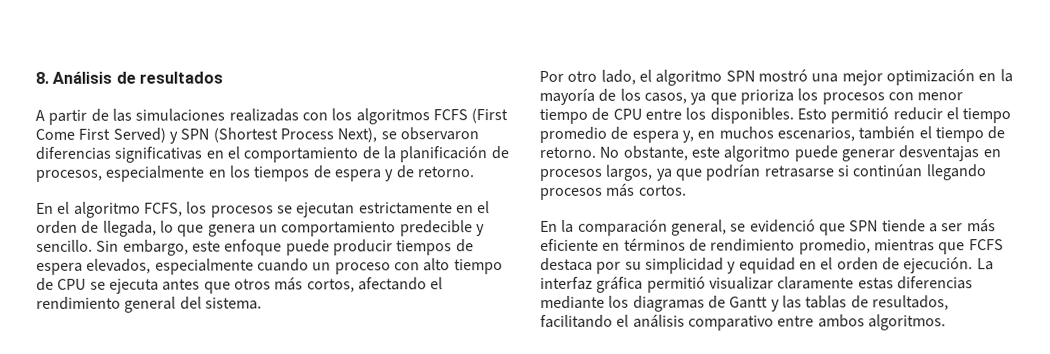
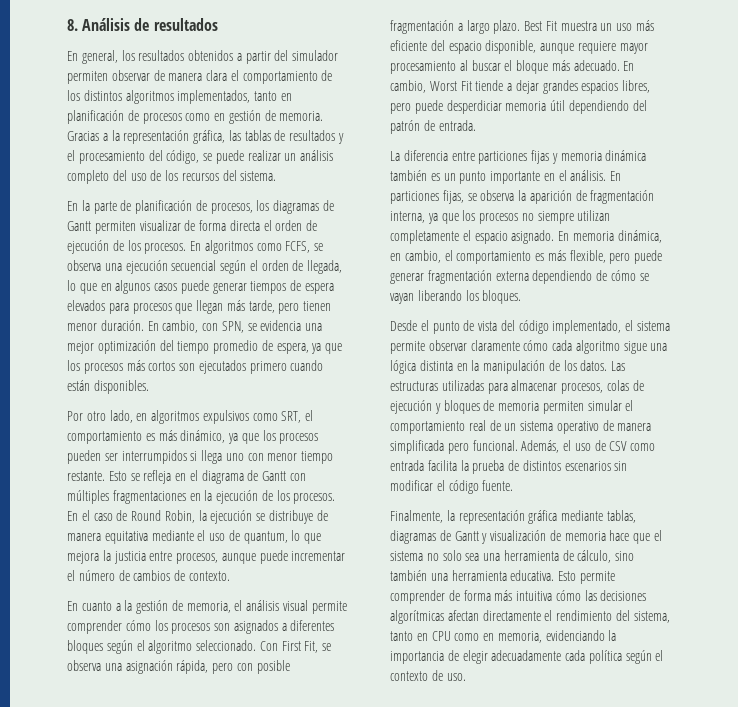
[35,108,509,125] [35,127,479,144] [35,146,509,163] [35,165,475,182] [36,201,474,218] A partir de las simulaciones realizadas con los algoritmos FCFS (First Come First Served) y SPN (Shortest Process Next), se observaron diferencias significativas en el comportamiento de la planificación de procesos, especialmente en los tiempos de espera y de retorno. // En el algoritmo FCFS, los procesos se ejecutan estrictamente en -> [67,50,339,64] [67,70,333,84] [67,90,292,104] [67,110,324,124] [67,130,345,144] [67,150,334,164] [67,170,277,184] [67,200,335,214] [67,220,318,234] [67,240,324,254] [67,260,247,274] En general, los resultados obtenidos a partir del simulador permiten observar de manera clara el comportamiento de los distintos algoritmos implementados, tanto en planificación de procesos como en gestión de memoria. Gracias a la representación gráfica, las tablas de resultados y el procesamiento del código, se puede realizar un análisis completo del uso de los recursos del sistema. // En la parte de planificación de procesos, los diagramas de Gantt permiten visualizar de forma directa el orden de ejecución de los procesos. En algoritmos como FCFS, se observa una ejecución secuencial según
[207,220,485,237] [36,239,474,256] [36,258,503,275] [36,277,444,294] [36,296,262,313] [539,69,1013,86] [539,88,964,105] [539,107,1012,124] [539,126,1006,143] [539,145,1001,162] [539,164,987,181] [540,183,687,200] [540,219,996,236] [540,238,1004,255] [540,257,994,274] [540,276,973,293] [540,295,949,312] [540,314,946,331] genera un comportamiento predecible y sencillo. Sin embargo, este enfoque puede producir tiempos de espera elevados, especialmente cuando un proceso con alto tiempo de CPU se ejecuta antes que otros más cortos, afectando el rendimiento general del sistema. // Por otro lado, el algoritmo SPN mostró una mejor optimización en la mayoría de los casos, ya que prioriza los procesos con menor tiempo de CPU entre los disponibles. Esto permitió reducir el tiempo promedio de espera y, en muchos escenarios, también el tiempo de retorno. No obstante, este algoritmo puede generar desventajas en procesos largos, ya que podrían retrasarse si continúan llegando procesos más cortos. // En la comparación general, se evidenció que SPN tiende a ser más eficiente en términos de rendimiento promedio, mientras que FCFS destaca por su simplicidad y equidad en el orden de ejecución. La interfaz gráfica permitió visualizar claramente estas diferencias mediante los diagramas de Gantt y las tablas de resultados, facilitando el análisis comparativo entre ambos algoritmos. -> [100,280,335,294] [67,300,332,314] [67,320,323,333] [67,340,343,354] [67,360,324,374] [67,380,149,394] [67,410,314,424] [67,430,319,444] [67,450,334,464] [67,470,307,484] [67,490,336,504] [67,510,328,524] [67,530,322,544] [67,550,346,564] [67,570,230,581] [67,600,347,614] [67,620,335,634] [67,640,332,654] [67,660,290,674] [390,20,655,34] [390,40,648,54] [390,60,635,74] [390,80,651,94] [390,100,647,114] [390,120,476,134] [390,150,647,164] [390,170,622,184] [390,190,655,204] [390,210,611,224] [390,230,662,244] [390,250,663,264] [390,270,649,284] [390,290,522,304] [390,320,671,334] [390,340,668,354] [390,360,626,374] [390,380,644,394] [390,400,634,414] [390,420,652,434] [390,440,656,454] [390,460,628,474] [390,480,514,494] [390,510,636,524] [390,530,663,544] [390,550,635,563] [390,570,615,584] [390,590,647,604] [390,610,670,624] [390,630,617,643] [390,650,664,664] [390,670,466,681] en algunos casos puede generar tiempos de espera elevados para procesos que llegan más tarde, pero tienen menor duración. En cambio, con SPN, se evidencia una mejor optimización del tiempo promedio de espera, ya que los procesos más cortos son ejecutados primero cuando están disponibles. // Por otro lado, en algoritmos expulsivos como SRT, el comportamiento es más dinámico, ya que los procesos pueden ser interrumpidos si llega uno con menor tiempo restante. Esto se refleja en el diagrama de Gantt con múltiples fragmentaciones en la ejecución de los procesos. En el caso de Round Robin, la ejecución se distribuye de manera equitativa mediante el uso de quantum, lo que mejora la justicia entre procesos, aunque puede incrementar el número de cambios de contexto. // En cuanto a la gestión de memoria, el análisis visual permite comprender cómo los procesos son asignados a diferentes bloques según el algoritmo seleccionado. Con First Fit, se observa una asignación rápida, pero con posible fragmentación a largo plazo. Best Fit muestra un uso más eficiente del espacio disponible, aunque requiere mayor procesamiento al buscar el bloque más adecuado. En cambio, Worst Fit tiende a dejar grandes espacios libres, pero puede desperdiciar memoria útil dependiendo del patrón de entrada. // La diferencia entre particiones fijas y memoria dinámica también es un punto importante en el análisis. En particiones fijas, se observa la aparición de fragmentación interna, ya que los procesos no siempre utilizan completamente el espacio asignado. En memoria dinámica, en cambio, el comportamiento es más flexible, pero puede generar fragmentación externa dependiendo de cómo se vayan liberando los bloques. // Desde el punto de vista del código implementado, el sistema permite observar claramente cómo cada algoritmo sigue una lógica distinta en la manipulación de los datos. Las estructuras utilizadas para almacenar procesos, colas de ejecución y bloques de memoria permiten simular el comportamiento real de un sistema operativo de manera simplificada pero funcional. Además, el uso de CSV como entrada facilita la prueba de distintos escenarios sin modificar el código fuente. // Finalmente, la representación gráfica mediante tablas, diagramas de Gantt y visualización de memoria hace que el sistema no solo sea una herramienta de cálculo, sino también una herramienta educativa. Esto permite comprender de forma más intuitiva cómo las decisiones algorítmicas afectan directamente el rendimiento del sistema, tanto en CPU como en memoria, evidenciando la importancia de elegir adecuadamente cada política según el contexto de uso.

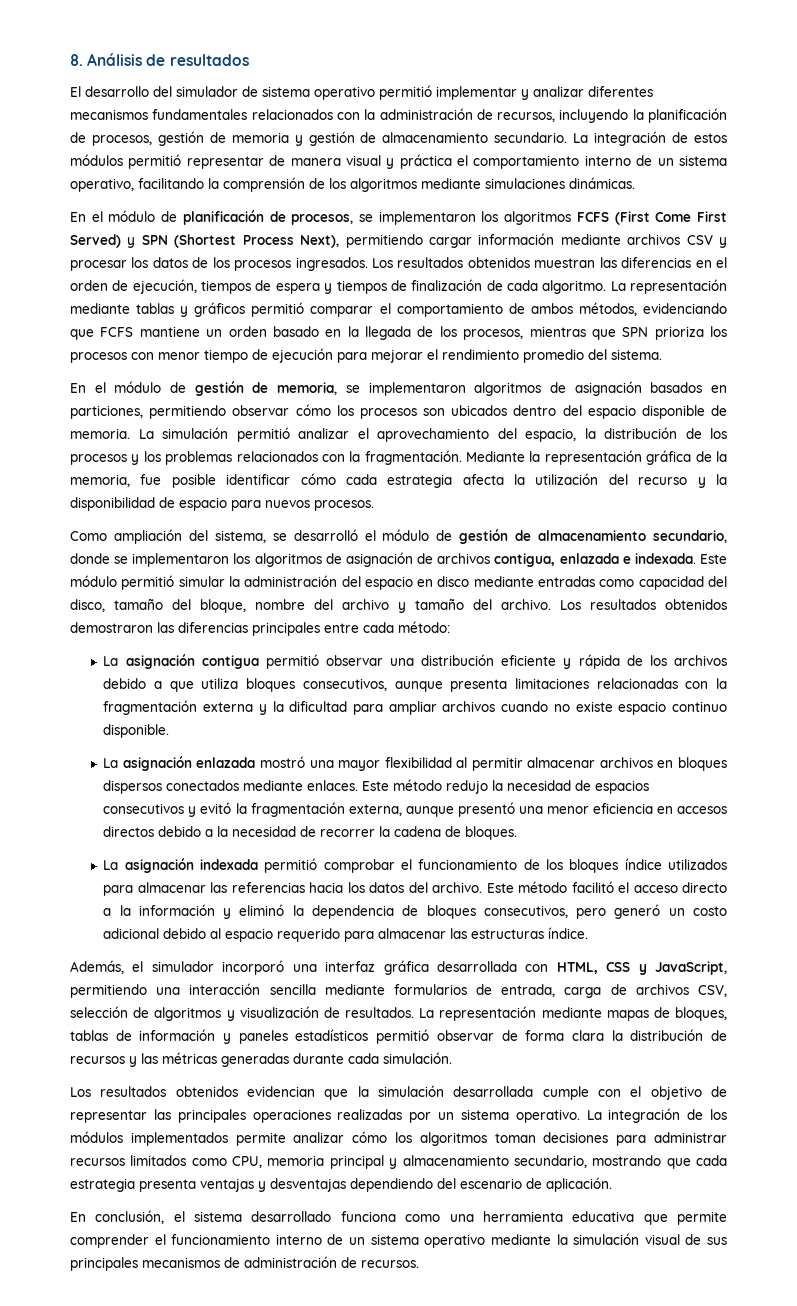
[67,50,339,64] [67,70,333,84] [67,90,292,104] [67,110,324,124] [67,130,345,144] [67,150,334,164] [67,170,277,184] [67,200,335,214] [67,220,318,234] [67,240,324,254] [67,260,343,274] [67,280,335,294] [67,300,332,314] [67,320,323,333] [67,340,343,354] [67,360,324,374] [67,380,149,394] [67,410,314,424] [67,430,319,444] [67,450,334,464] [67,470,307,484] [67,490,336,504] [67,510,328,524] [67,530,322,544] [67,550,346,564] [67,570,230,581] [67,600,347,614] [67,620,335,634] [67,640,332,654] [67,660,290,674] [390,20,655,34] [390,40,648,54] [390,60,635,74] [390,80,651,94] [390,100,647,114] [390,120,476,134] [390,150,647,164] [390,170,622,184] [390,190,655,204] [390,210,611,224] [390,230,662,244] [390,250,663,264] [390,270,649,284] [390,290,522,304] [390,320,671,334] [390,340,668,354] [390,360,626,374] [390,380,644,394] [390,400,634,414] [390,420,652,434] [390,440,656,454] [390,460,628,474] [390,480,514,494] [390,510,636,524] [390,530,663,544] [390,550,635,563] [390,570,615,584] [390,590,647,604] [390,610,670,624] [390,630,617,643] [390,650,664,664] [390,670,466,681] En general, los resultados obtenidos a partir del simulador permiten observar de manera clara el comportamiento de los distintos algoritmos implementados, tanto en planificación de procesos como en gestión de memoria. Gracias a la representación gráfica, las tablas de resultados y el procesamiento del código, se puede realizar un análisis completo del uso de los recursos del sistema. // En la parte de planificación de procesos, los diagramas de Gantt permiten visualizar de forma directa el orden de ejecución de los procesos. En algoritmos como FCFS, se observa una ejecución secuencial según el orden de llegada, lo que en algunos casos puede generar tiempos de espera elevados para procesos que llegan más tarde, pero tienen menor duración. En cambio, con SPN, se evidencia una mejor optimización del tiempo promedio de espera, ya que los procesos más cortos son ejecutados primero cuando están disponibles. // Por otro lado, en algoritmos expulsivos como SRT, el comportamiento es más dinámico, ya que los procesos pueden ser interrumpidos si llega uno con menor tiempo restante. Esto se refleja en el diagrama de Gantt con múltiples fragmentaciones en la ejecución de los procesos. En el caso de Round Robin, la ejecución se distribuye de manera equitativa mediante el uso de quantum, lo que mejora la justicia entre procesos, aunque puede incrementar el número de cambios de contexto. // En cuanto a la gestión de memoria, el análisis visual permite comprender cómo los procesos son asignados a diferentes bloques según el algoritmo seleccionado. Con First Fit, se observa una asignación rápida, pero con posible fragmentación a largo plazo. Best Fit muestra un uso más eficiente del espacio disponible, aunque requiere mayor procesamiento al buscar el bloque más adecuado. En cambio, Worst Fit tiende a dejar grandes espacios libres, pero puede desperdiciar memoria útil dependiendo del patrón de entrada. // La diferencia entre particiones fijas y memoria dinámica también es un punto importante en el análisis. En particiones fijas, se observa la aparición de fragmentación interna, ya que los procesos no siempre utilizan completamente el espacio asignado. En memoria dinámica, en cambio, el comportamiento es más flexible, pero puede generar fragmentación externa dependiendo de cómo se vayan liberando los bloques. // Desde el punto de vista del código implementado, el sistema permite observar claramente cómo cada algoritmo sigue una lógica distinta en la manipulación de los datos. Las estructuras utilizadas para almacenar procesos, colas de ejecución y bloques de memoria permiten simular el comportamiento real de un sistema operativo de manera simplificada pero funcional. Además, el uso de CSV como entrada facilita la prueba de distintos escenarios sin modificar el código fuente. // Finalmente, la representación gráfica mediante tablas, diagramas de Gantt y visualización de memoria hace que el sistema no solo sea una herramienta de cálculo, sino también una herramienta educativa. Esto permite comprender de forma más intuitiva cómo las decisiones algorítmicas afectan directamente el rendimiento del sistema, tanto en CPU como en memoria, evidenciando la importancia de elegir adecuadamente cada política según el contexto de uso. -> [70,85,653,100] [70,108,727,123] [70,131,727,146] [70,154,727,169] [70,177,635,192] [70,210,727,225] [70,233,727,248] [70,257,728,271] [70,279,727,294] [70,302,727,317] [70,326,727,340] [70,348,662,363] [70,381,727,396] [70,404,727,419] [70,427,727,442] [70,450,727,465] [70,473,727,488] [70,497,374,511] [70,529,727,544] [70,552,727,567] [70,575,727,590] [70,598,727,613] [70,621,450,636] [103,654,728,669] [103,678,727,692] [103,700,727,715] [103,724,170,738] [103,756,728,771] [103,779,650,794] [103,802,728,817] [103,826,518,840] [103,858,727,873] [103,881,727,896] [103,904,727,919] [103,927,589,942] [70,960,727,975] [70,983,727,998] [70,1006,727,1021] [70,1029,728,1044] [70,1052,452,1067] [70,1085,728,1100] [70,1108,727,1123] [70,1131,727,1146] [70,1155,728,1169] [70,1177,612,1192] [70,1210,727,1225] [70,1233,728,1248] [70,1256,419,1271] El desarrollo del simulador de sistema operativo permitió implementar y analizar diferentes mecanismos fundamentales relacionados con la administración de recursos, incluyendo la planificación de procesos, gestión de memoria y gestión de almacenamiento secundario. La integración de estos módulos permitió representar de manera visual y práctica el comportamiento interno de un sistema operativo, facilitando la comprensión de los algoritmos mediante simulaciones dinámicas. // En el módulo de planificación de procesos, se implementaron los algoritmos FCFS (First Come First Served) y SPN (Shortest Process Next), permitiendo cargar información mediante archivos CSV y procesar los datos de los procesos ingresados. Los resultados obtenidos muestran las diferencias en el orden de ejecución, tiempos de espera y tiempos de finalización de cada algoritmo. La representación mediante tablas y gráficos permitió comparar el comportamiento de ambos métodos, evidenciando que FCFS mantiene un orden basado en la llegada de los procesos, mientras que SPN prioriza los procesos con menor tiempo de ejecución para mejorar el rendimiento promedio del sistema. // En el módulo de gestión de memoria, se implementaron algoritmos de asignación basados en particiones, permitiendo observar cómo los procesos son ubicados dentro del espacio disponible de memoria. La simulación permitió analizar el aprovechamiento del espacio, la distribución de los procesos y los problemas relacionados con la fragmentación. Mediante la representación gráfica de la memoria, fue posible identificar cómo cada estrategia afecta la utilización del recurso y la disponibilidad de espacio para nuevos procesos. // Como ampliación del sistema, se desarrolló el módulo de gestión de almacenamiento secundario, donde se implementaron los algoritmos de asignación de archivos contigua, enlazada e indexada. Este módulo permitió simular la administración del espacio en disco mediante entradas como capacidad del disco, tamaño del bloque, nombre del archivo y tamaño del archivo. Los resultados obtenidos demostraron las diferencias principales entre cada método: // La asignación contigua permitió observar una distribución eficiente y rápida de los archivos debido a que utiliza bloques consecutivos, aunque presenta limitaciones relacionadas con la fragmentación externa y la dificultad para ampliar archivos cuando no existe espacio continuo disponible. // La asignación enlazada mostró una mayor flexibilidad al permitir almacenar archivos en bloques dispersos conectados mediante enlaces. Este método redujo la necesidad de espacios consecutivos y evitó la fragmentación externa, aunque presentó una menor eficiencia en accesos directos debido a la necesidad de recorrer la cadena de bloques. // La asignación indexada permitió comprobar el funcionamiento de los bloques índice utilizados para almacenar las referencias hacia los datos del archivo. Este método facilitó el acceso directo a la información y eliminó la dependencia de bloques consecutivos, pero generó un costo adicional debido al espacio requerido para almacenar las estructuras índice. // Además, el simulador incorporó una interfaz gráfica desarrollada con HTML, CSS y JavaScript, permitiendo una interacción sencilla mediante formularios de entrada, carga de archivos CSV, selección de algoritmos y visualización de resultados. La representación mediante mapas de bloques, tablas de información y paneles estadísticos permitió observar de forma clara la distribución de recursos y las métricas generadas durante cada simulación. // Los resultados obtenidos evidencian que la simulación desarrollada cumple con el objetivo de representar las principales operaciones realizadas por un sistema operativo. La integración de los módulos implementados permite analizar cómo los algoritmos toman decisiones para administrar recursos limitados como CPU, memoria principal y almacenamiento secundario, mostrando que cada estrategia presenta ventajas y desventajas dependiendo del escenario de aplicación. // En conclusión, el sistema desarrollado funciona como una herramienta educativa que permite comprender el funcionamiento interno de un sistema operativo mediante la simulación visual de sus principales mecanismos de administración de recursos.

